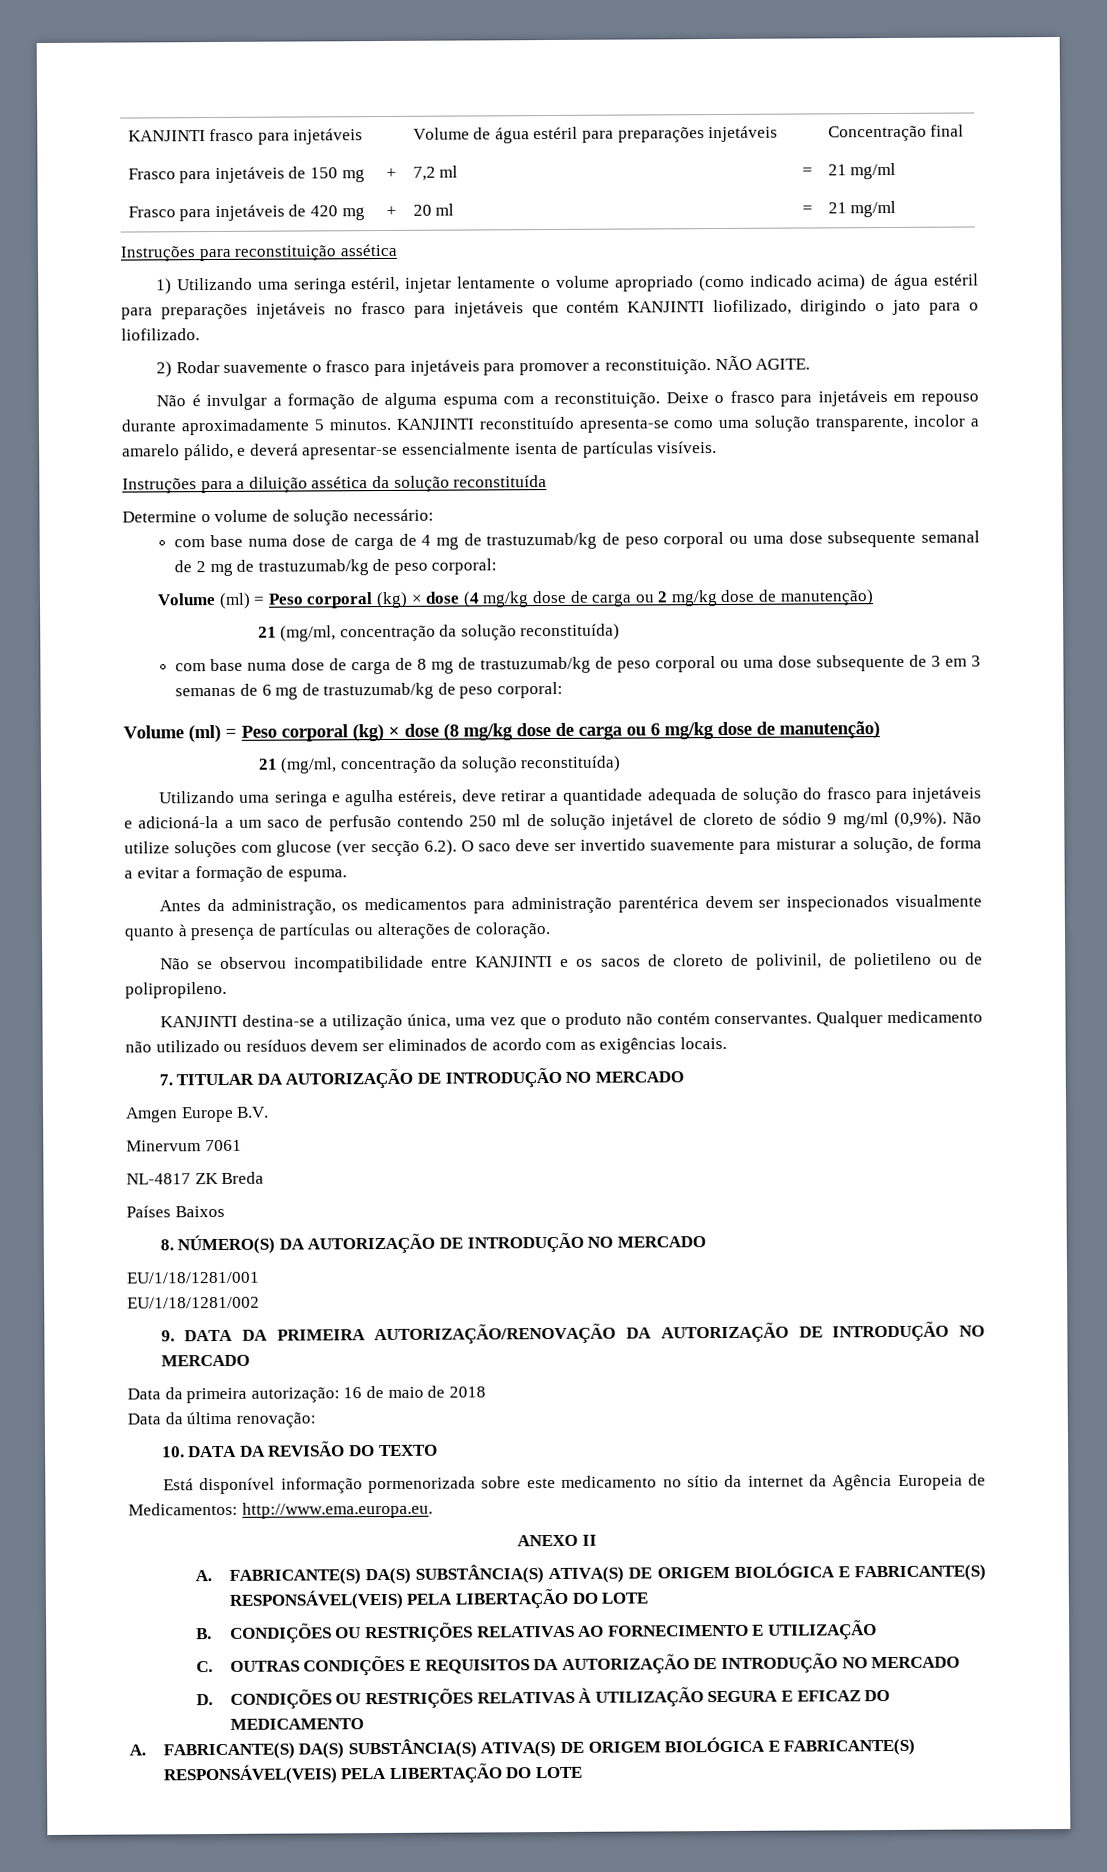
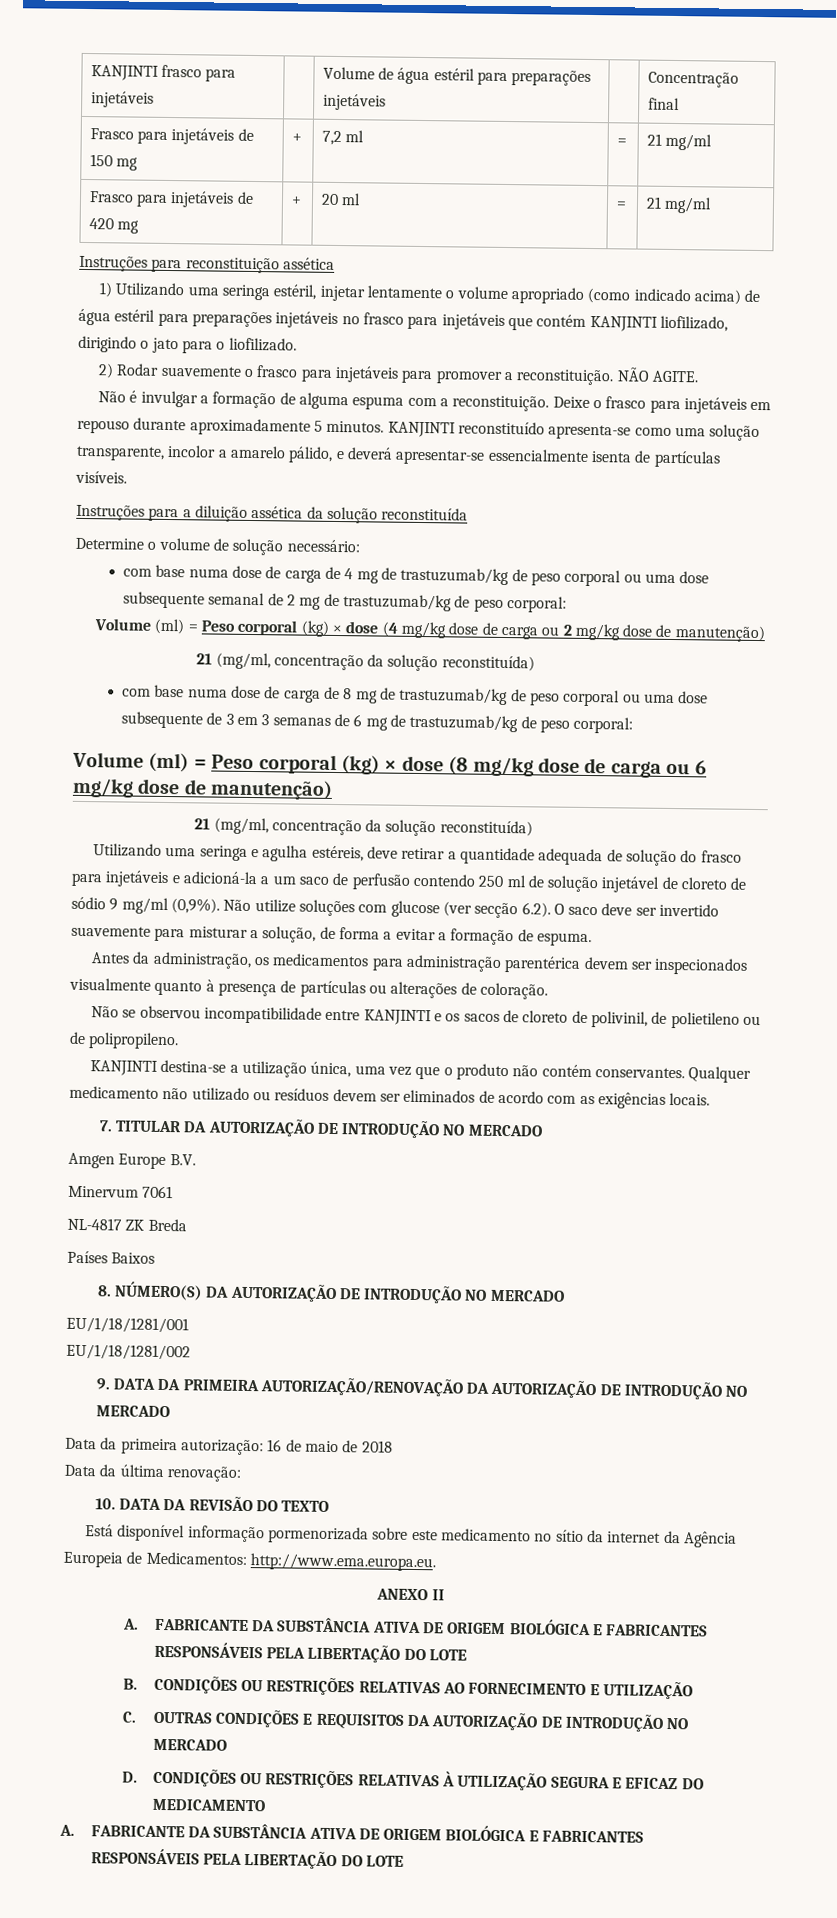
[228,1562,987,1585] [228,1589,403,1610] FABRICANTE(S) DA(S) SUBSTÂNCIA(S) ATIVA(S) DE ORIGEM BIOLÓGICA E FABRICANTE(S) RESPONSÁVEL(VEIS) -> [154,1617,709,1637] [153,1641,263,1659] FABRICANTE DA SUBSTÂNCIA ATIVA DE ORIGEM BIOLÓGICA E FABRICANTES RESPONSÁVEIS
[162,1736,916,1760] [162,1764,338,1785] FABRICANTE(S) DA(S) SUBSTÂNCIA(S) ATIVA(S) DE ORIGEM BIOLÓGICA E FABRICANTE(S) RESPONSÁVEL(VEIS) -> [90,1823,645,1843] [90,1848,200,1865] FABRICANTE DA SUBSTÂNCIA ATIVA DE ORIGEM BIOLÓGICA E FABRICANTES RESPONSÁVEIS

